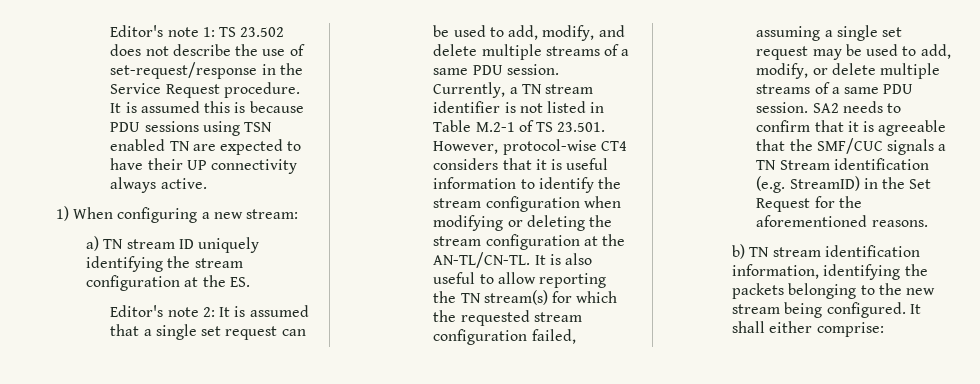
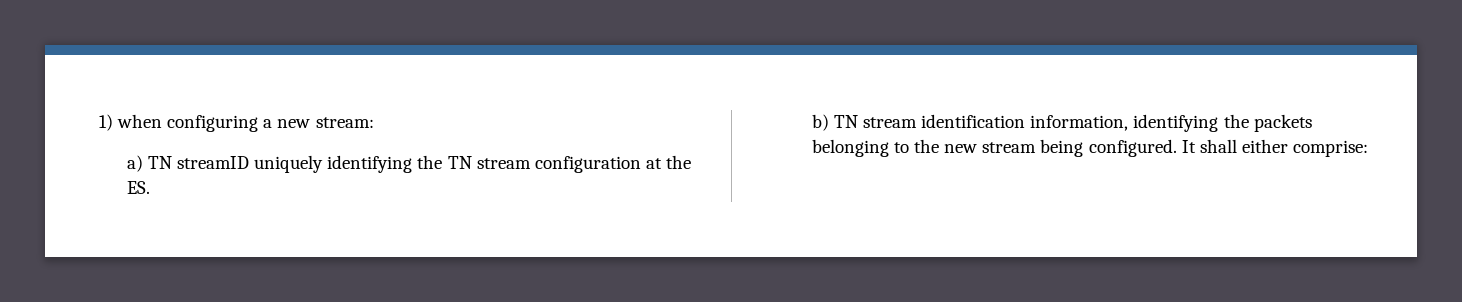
[110,25,285,37] [110,44,305,56] [110,62,303,79] [110,82,300,98] [110,101,304,113] [110,121,273,136] [110,139,302,155] [110,158,298,174] [110,177,207,193] [55,206,113,221] Editor's note 1: TS 23.502 does not describe the use of set-request/response in the Service Request procedure. It is assumed this is because PDU sessions using TSN enabled TN are expected to have their UP connectivity always active. // 1) When -> [98,114,163,131] 1) when
[126,239,195,249] stream ID -> [177,156,250,169] streamID
(191, 262) none -> [447,156,472,169] TN
[110,305,309,317] [110,324,306,340] [433,25,625,41] [433,44,630,60] [433,64,559,75] [433,82,594,98] [433,101,605,113] [433,120,606,132] [433,139,627,155] [433,158,609,170] [433,177,622,193] [433,196,621,212] [433,215,613,231] [433,234,626,250] [433,252,593,268] [433,272,607,288] [433,290,618,305] [433,310,582,326] [433,329,576,345] [756,25,903,41] [756,44,951,60] [756,63,941,79] [756,82,914,94] [756,101,902,113] [756,120,947,136] [756,138,947,155] [756,158,929,170] [756,176,932,193] [756,196,862,212] [756,215,928,227] // Editor's note 2: It is assumed that a single set request can be used to add, modify, and delete multiple streams of a same PDU session. Currently, a TN stream identifier is not listed in Table M.2-1 of TS 23.501. However, protocol-wise CT4 considers that it is useful information to identify the stream configuration when modifying or deleting the stream configuration at the AN-TL/CN-TL. It is also useful to allow reporting the TN stream(s) for which the requested stream configuration failed, assuming a single set request may be used to add, modify, or delete multiple streams of a same PDU session. SA2 needs to confirm that it is agreeable that the SMF/CUC signals a TN Stream identification (e.g. StreamID) in the Set Request for the aforementioned reasons. -> (150, 187) none

